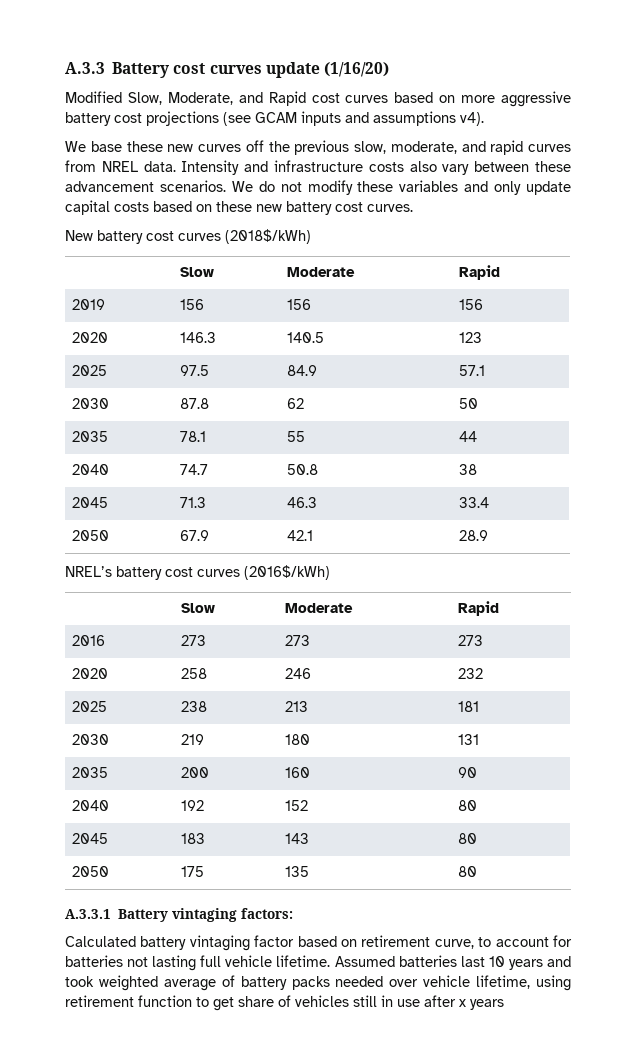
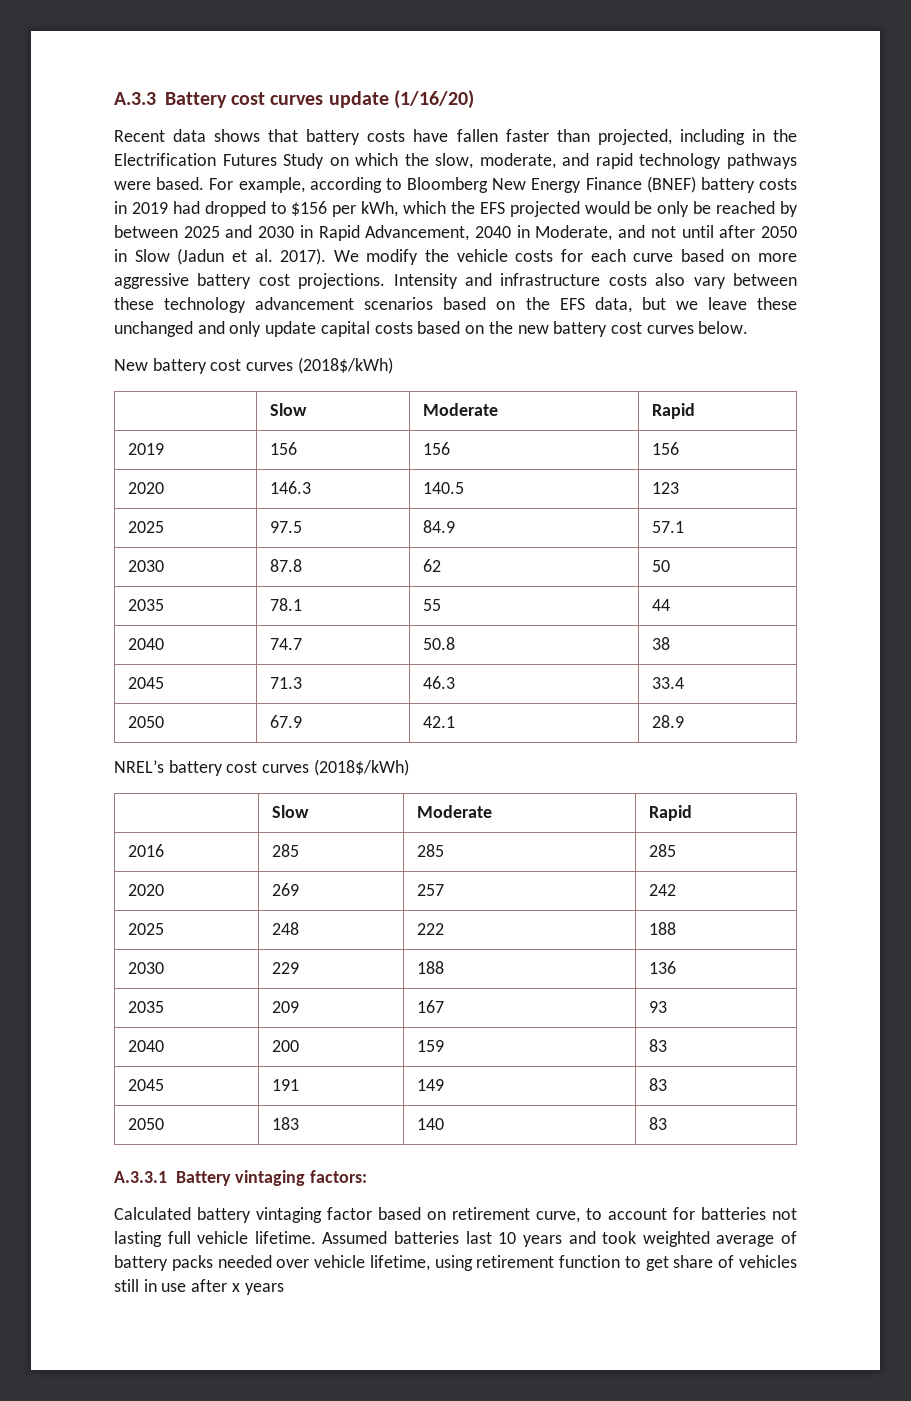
[65,91,389,106] Modified Slow, Moderate, and Rapid cost curves -> [114,129,798,145] [114,153,797,169] [114,176,797,193] [114,201,798,217] [114,225,797,241] [114,248,674,265] Recent data shows that battery costs have fallen faster than projected, including in the Electrification Futures Study on which the slow, moderate, and rapid technology pathways were based. For example, according to Bloomberg New Energy Finance (BNEF) battery costs in 2019 had dropped to $156 per kWh, which the EFS projected would be only be reached by between 2025 and 2030 in Rapid Advancement, 2040 in Moderate, and not until after 2050 in Slow (Jadun et al. 2017). We modify the vehicle costs for each curve
[146,111,484,126] [65,140,571,155] [65,160,176,172] projections (see GCAM inputs and assumptions v4). // We base these new curves off the previous slow, moderate, and rapid curves from NREL data. -> [298,273,386,289] projections.
[65,180,459,195] advancement scenarios. We do not modify these variables -> [164,297,797,313] [114,321,193,337] technology advancement scenarios based on the EFS data, but we leave these unchanged
[216,201,252,212] these -> [488,321,513,334] the
[367,204,413,212] curves. -> [646,321,749,334] curves below.
[244,565,330,580] (2016$/kWh) -> [313,759,409,776] (2018$/kWh)
[181,635,207,646] [285,635,311,646] [458,635,484,646] [72,668,109,679] [181,668,208,679] [285,668,312,679] [458,668,484,679] [72,701,108,712] [181,701,208,712] [285,701,309,712] [458,701,480,712] [72,734,110,745] [181,734,205,745] [285,734,311,745] [458,734,480,745] [72,767,109,778] [181,767,210,778] [285,767,311,778] [458,767,478,778] [72,800,110,811] [181,800,205,811] [285,800,309,811] [458,800,478,811] [72,833,109,844] [181,833,206,844] [285,833,310,844] [458,833,478,844] [72,866,110,877] [181,866,205,877] [285,866,310,877] [458,866,478,877] 273 | 273 | 273 // 2020 | 258 | 246 | 232 // 2025 | 238 | 213 | 181 // 2030 | 219 | 180 | 131 // 2035 | 200 | 160 | 90 // 2040 | 192 | 152 | 80 // 2045 | 183 | 143 | 80 // 2050 | 175 | 135 | 80 -> [271,844,299,857] [416,844,444,857] [648,844,676,857] [127,884,164,896] [271,883,299,896] [416,884,444,896] [648,884,676,896] [127,923,164,935] [271,922,299,935] [416,923,444,935] [648,922,676,935] [127,962,164,974] [271,962,299,974] [416,961,444,974] [648,961,676,974] [127,1001,164,1013] [271,1001,299,1013] [416,1000,444,1013] [648,1001,667,1013] [127,1040,164,1052] [271,1040,299,1052] [416,1040,444,1052] [648,1039,667,1052] [127,1079,164,1091] [271,1079,299,1091] [416,1079,444,1091] [648,1078,667,1091] [127,1118,164,1130] [271,1117,299,1130] [416,1118,444,1130] [648,1117,667,1130] 285 | 285 | 285 // 2020 | 269 | 257 | 242 // 2025 | 248 | 222 | 188 // 2030 | 229 | 188 | 136 // 2035 | 209 | 167 | 93 // 2040 | 200 | 159 | 83 // 2045 | 191 | 149 | 83 // 2050 | 183 | 140 | 83

